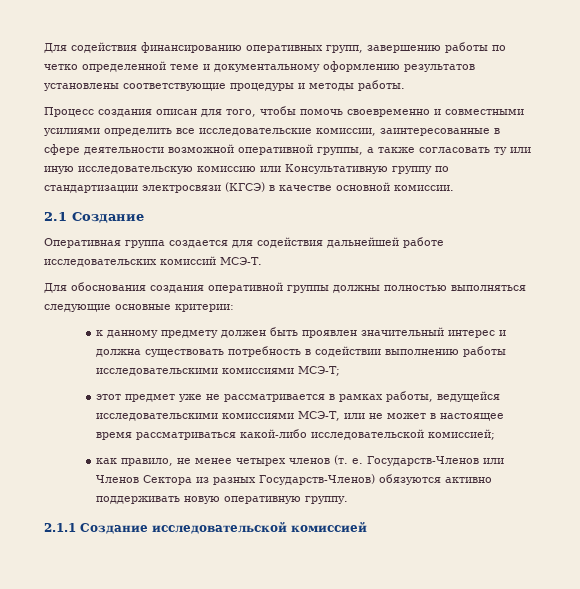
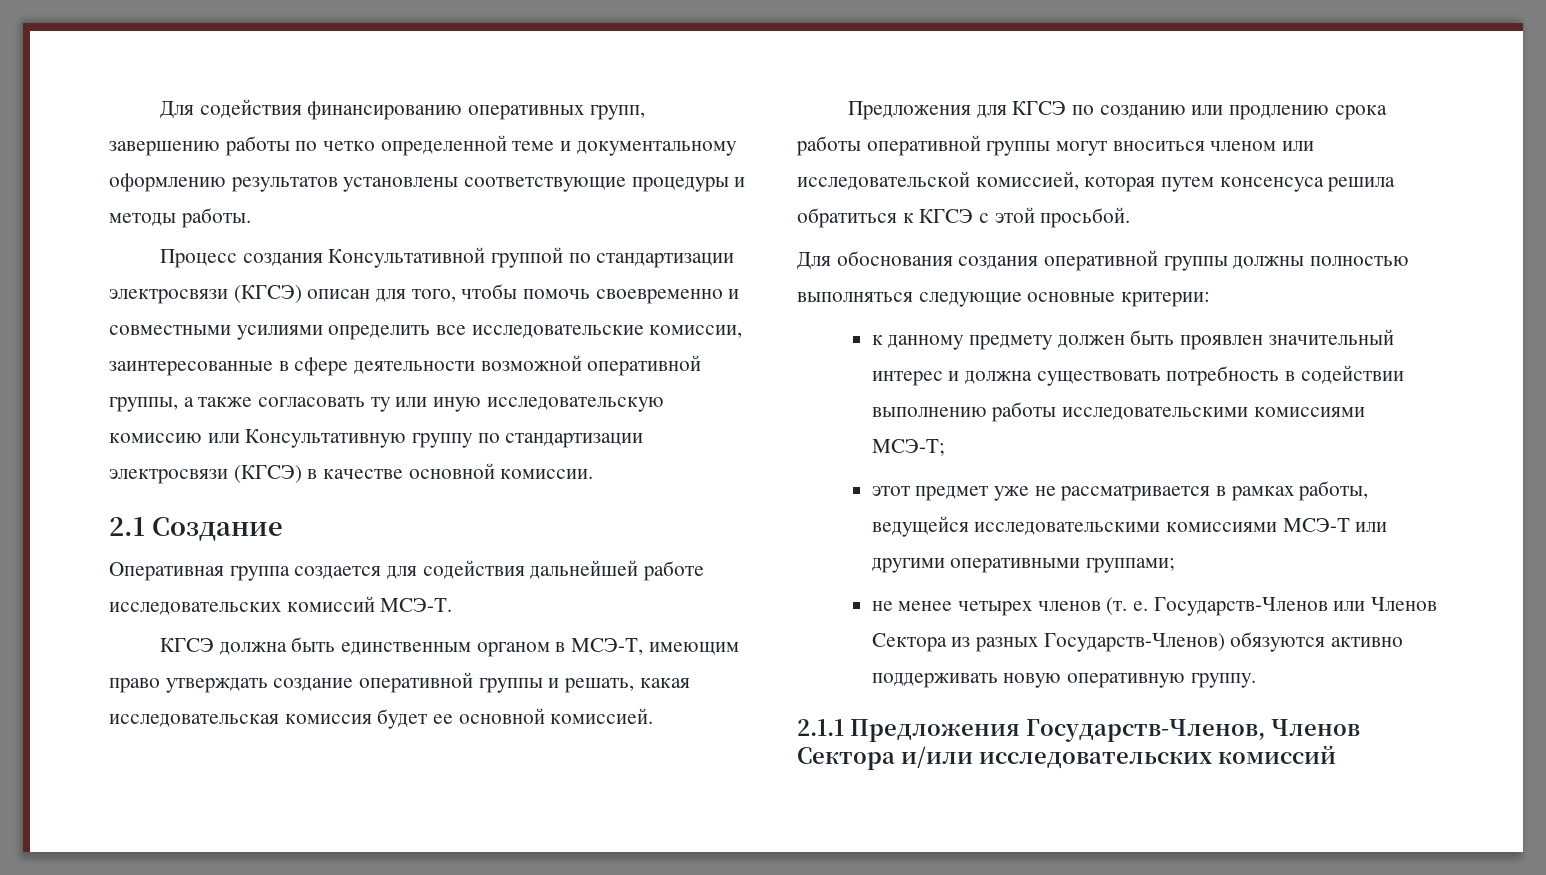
(152, 113) none -> [328,247,735,268] [109,285,302,304] Консультативной группой по стандартизации электросвязи (КГСЭ)
(262, 261) none -> [159,637,739,657] [109,672,690,693] [109,708,654,729] [847,101,1387,120] [796,135,1315,156] [797,171,1396,192] [797,207,1131,228] // КГСЭ должна быть единственным органом в МСЭ-Т, имеющим право утверждать создание оперативной группы и решать, какая исследовательская комиссия будет ее основной комиссией. // Предложения для КГСЭ по созданию или продлению срока работы оперативной группы могут вноситься членом или исследовательской комиссией, которая путем консенсуса решила обратиться к КГСЭ с этой просьбой.
[298,411,505,421] [96,429,496,440] [96,458,174,466] МСЭ-Т, или не может в настоящее время рассматриваться какой-либо исследовательской комиссией; // как правило, -> [1282,518,1388,532] [871,558,1175,573] МСЭ-Т или другими оперативными группами; //
[80,521,367,534] Создание исследовательской комиссией -> [850,719,1360,742] [797,745,1336,770] Предложения Государств-Членов, Членов Сектора и/или исследовательских комиссий

